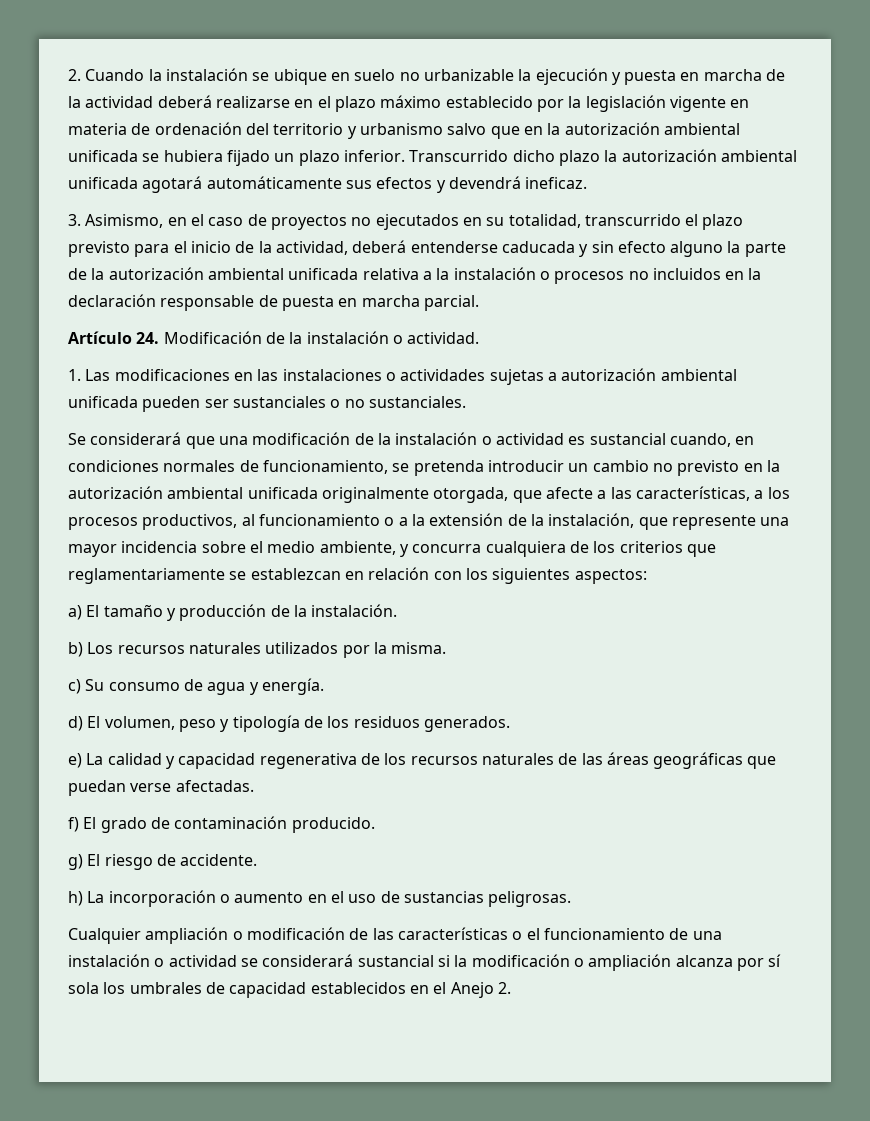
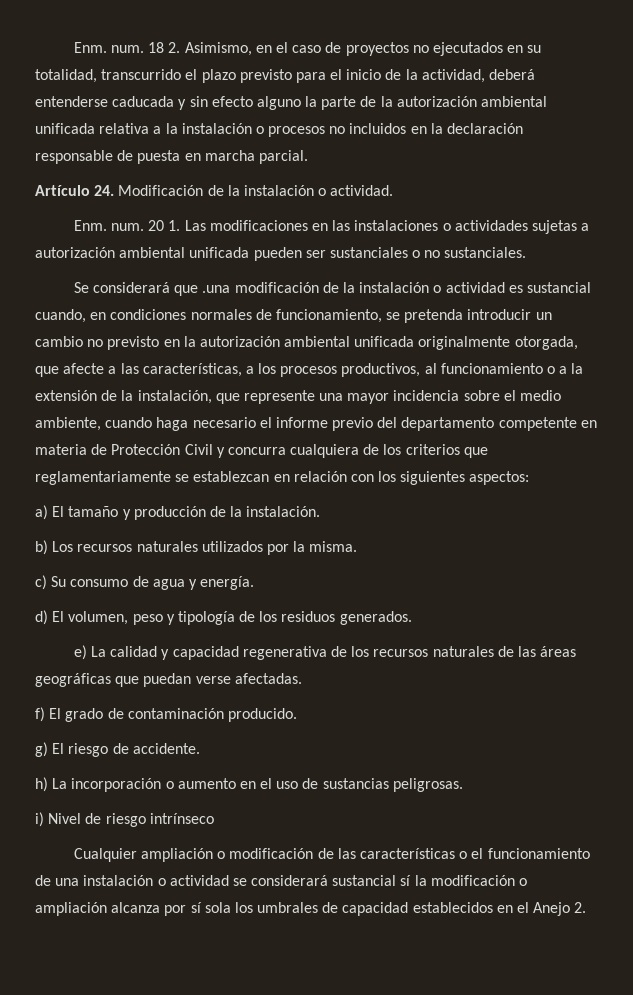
[68,68,786,85] [68,95,750,112] [68,122,740,139] [68,149,797,166] [68,176,588,193] [68,214,81,226] 2. Cuando la instalación se ubique en suelo no urbanizable la ejecución y puesta en marcha de la actividad deberá realizarse en el plazo máximo establecido por la legislación vigente en materia de ordenación del territorio y urbanismo salvo que en la autorización ambiental unificada se hubiera fijado un plazo inferior. Transcurrido dicho plazo la autorización ambiental unificada agotará automáticamente sus efectos y devendrá ineficaz. // 3. -> [73,42,181,53] Enm. num. 18 2.
(480, 338) none -> [73,220,165,231] Enm. num. 20
[218,436,248,445] una -> [202,285,231,293] .una
(396, 548) none -> [105,417,597,431] [35,444,213,455] cuando haga necesario el informe previo del departamento competente en materia de Protección Civil
(572, 899) none -> [35,812,214,827] // i) Nivel de riesgo intrínseco
[437,955,450,967] si -> [400,875,412,886] sí

